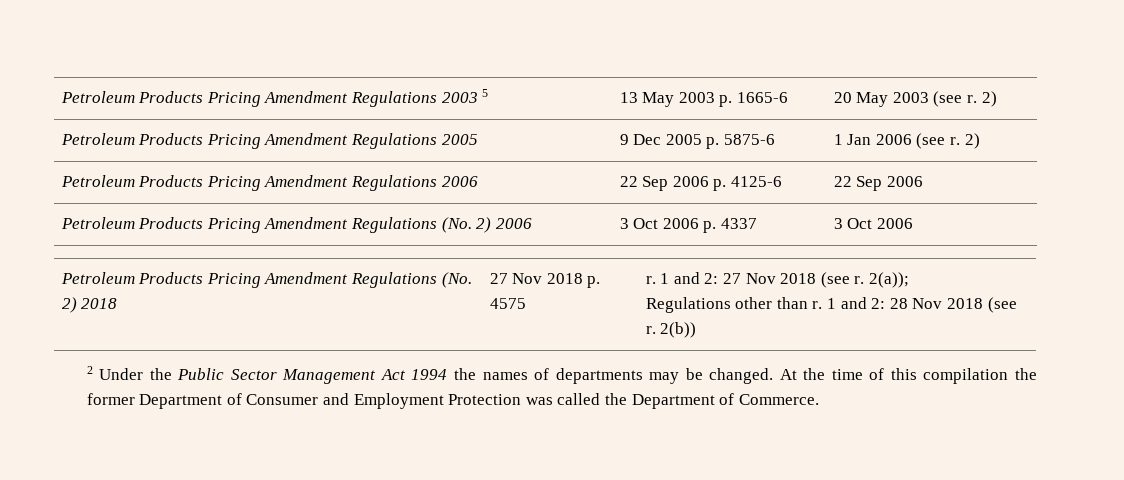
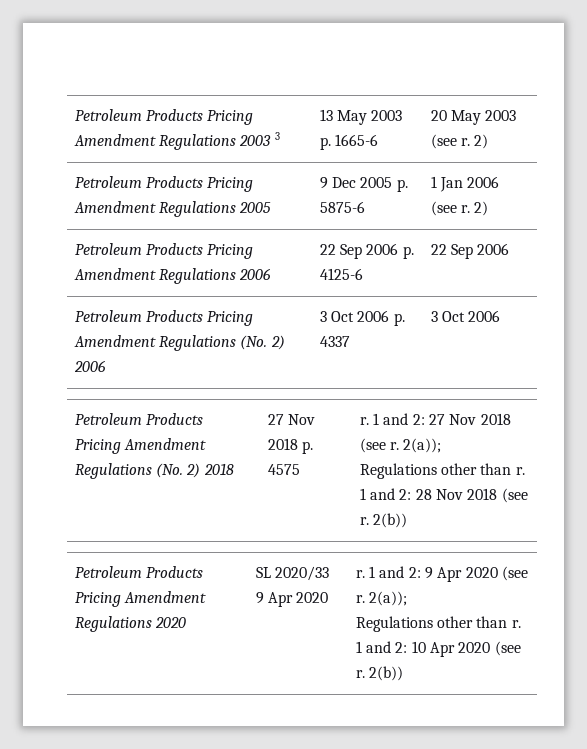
[482,89,489,97] 5 -> [274,132,280,140] 3
[86,366,1037,384] [86,393,819,409] // 2 Under the Public Sector Management Act 1994 the names of departments may be changed. At the time of this compilation the former Department of Consumer and Employment Protection was called the Department of Commerce. -> [74,566,204,578] [74,591,207,607] [74,616,187,632] [255,566,330,581] [255,592,329,607] [355,566,529,582] [355,591,408,606] [355,616,521,632] [355,641,521,657] [355,666,404,681] // Petroleum Products Pricing Amendment Regulations 2020 | SL 2020/33 9 Apr 2020 | r. 1 and 2: 9 Apr 2020 (see r. 2(a)); // Regulations other than r. 1 and 2: 10 Apr 2020 (see r. 2(b))

